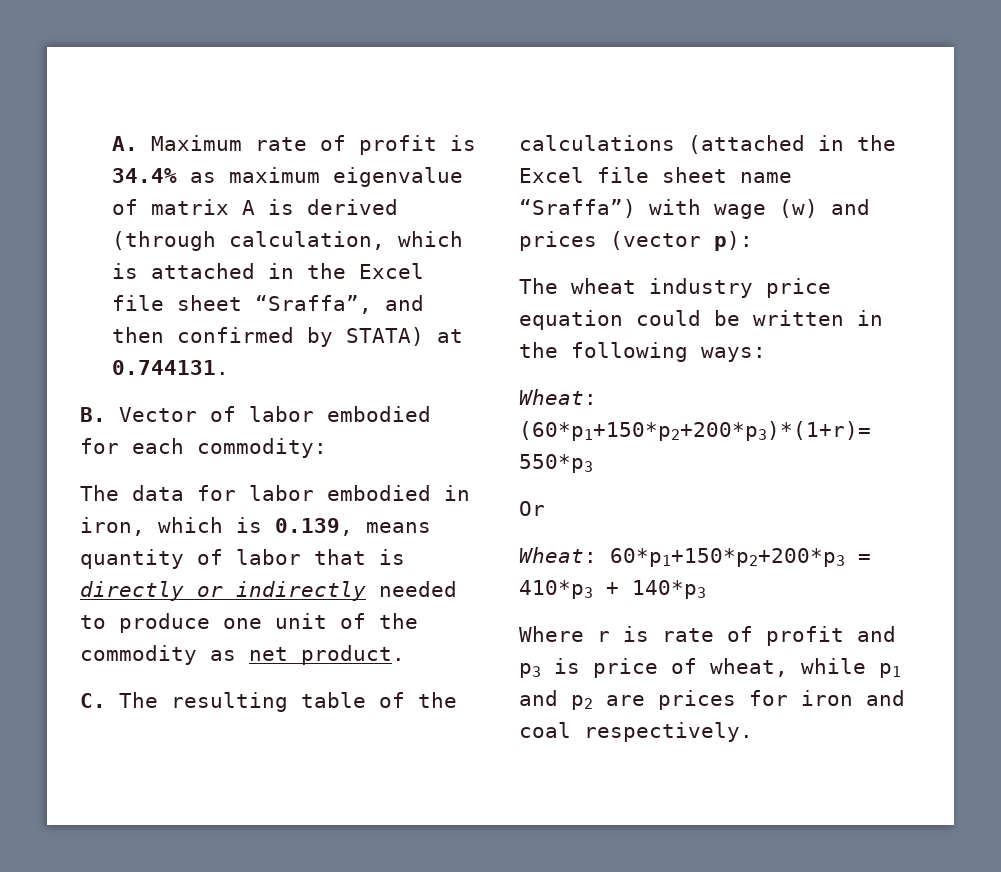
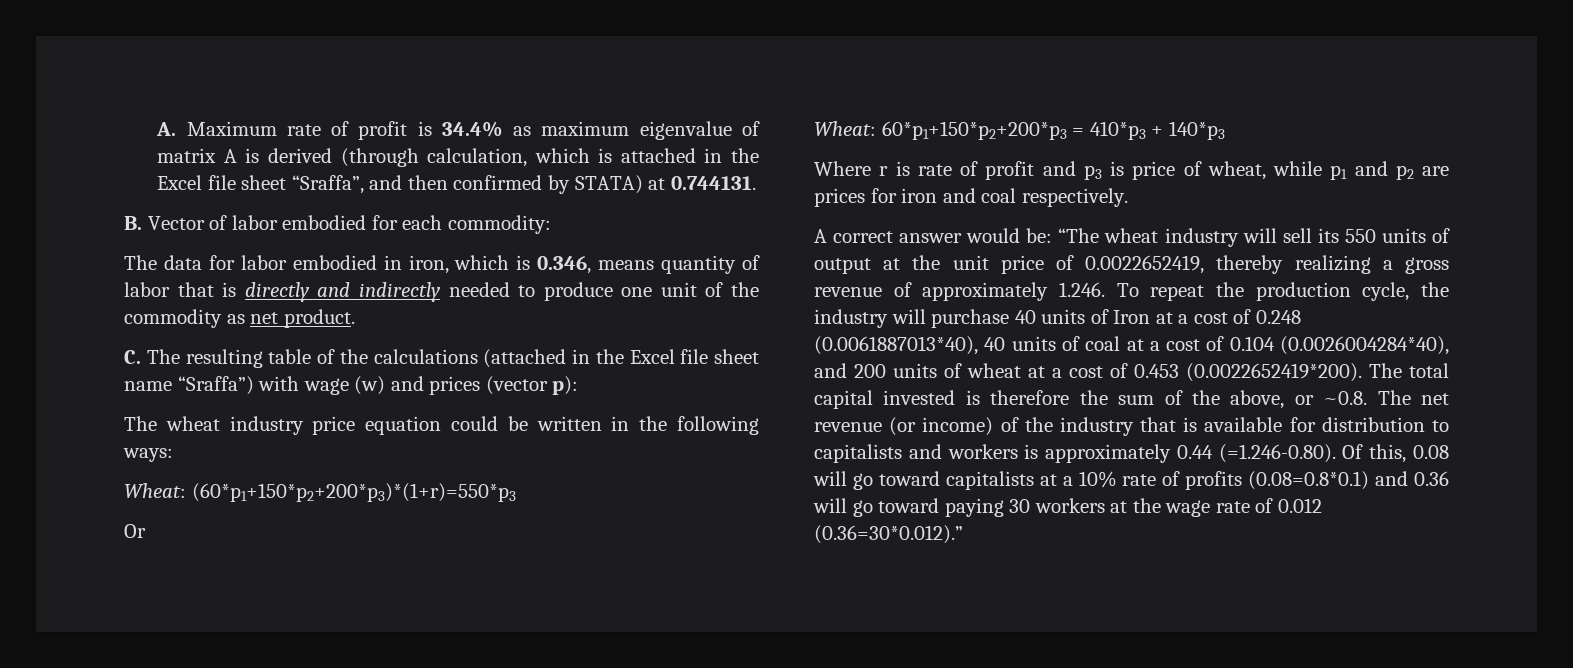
[275,518,353,536] 0.139, -> [537,256,592,274] 0.346,
[197,586,223,597] or -> [317,282,351,297] and
(753, 732) none -> [814,228,1451,247] [814,255,1449,274] [814,282,1449,301] [814,309,1301,328] [814,336,1449,355] [814,363,1449,382] [814,390,1449,409] [814,417,1449,436] [814,444,1449,463] [813,471,1449,490] [813,498,1322,517] [814,525,963,544] // A correct answer would be: “The wheat industry will sell its 550 units of output at the unit price of 0.0022652419, thereby realizing a gross revenue of approximately 1.246. To repeat the production cycle, the industry will purchase 40 units of Iron at a cost of 0.248 (0.0061887013*40), 40 units of coal at a cost of 0.104 (0.0026004284*40), and 200 units of wheat at a cost of 0.453 (0.0022652419*200). The total capital invested is therefore the sum of the above, or ~0.8. The net revenue (or income) of the industry that is available for distribution to capitalists and workers is approximately 0.44 (=1.246-0.80). Of this, 0.08 will go toward capitalists at a 10% rate of profits (0.08=0.8*0.1) and 0.36 will go toward paying 30 workers at the wage rate of 0.012 (0.36=30*0.012).”

